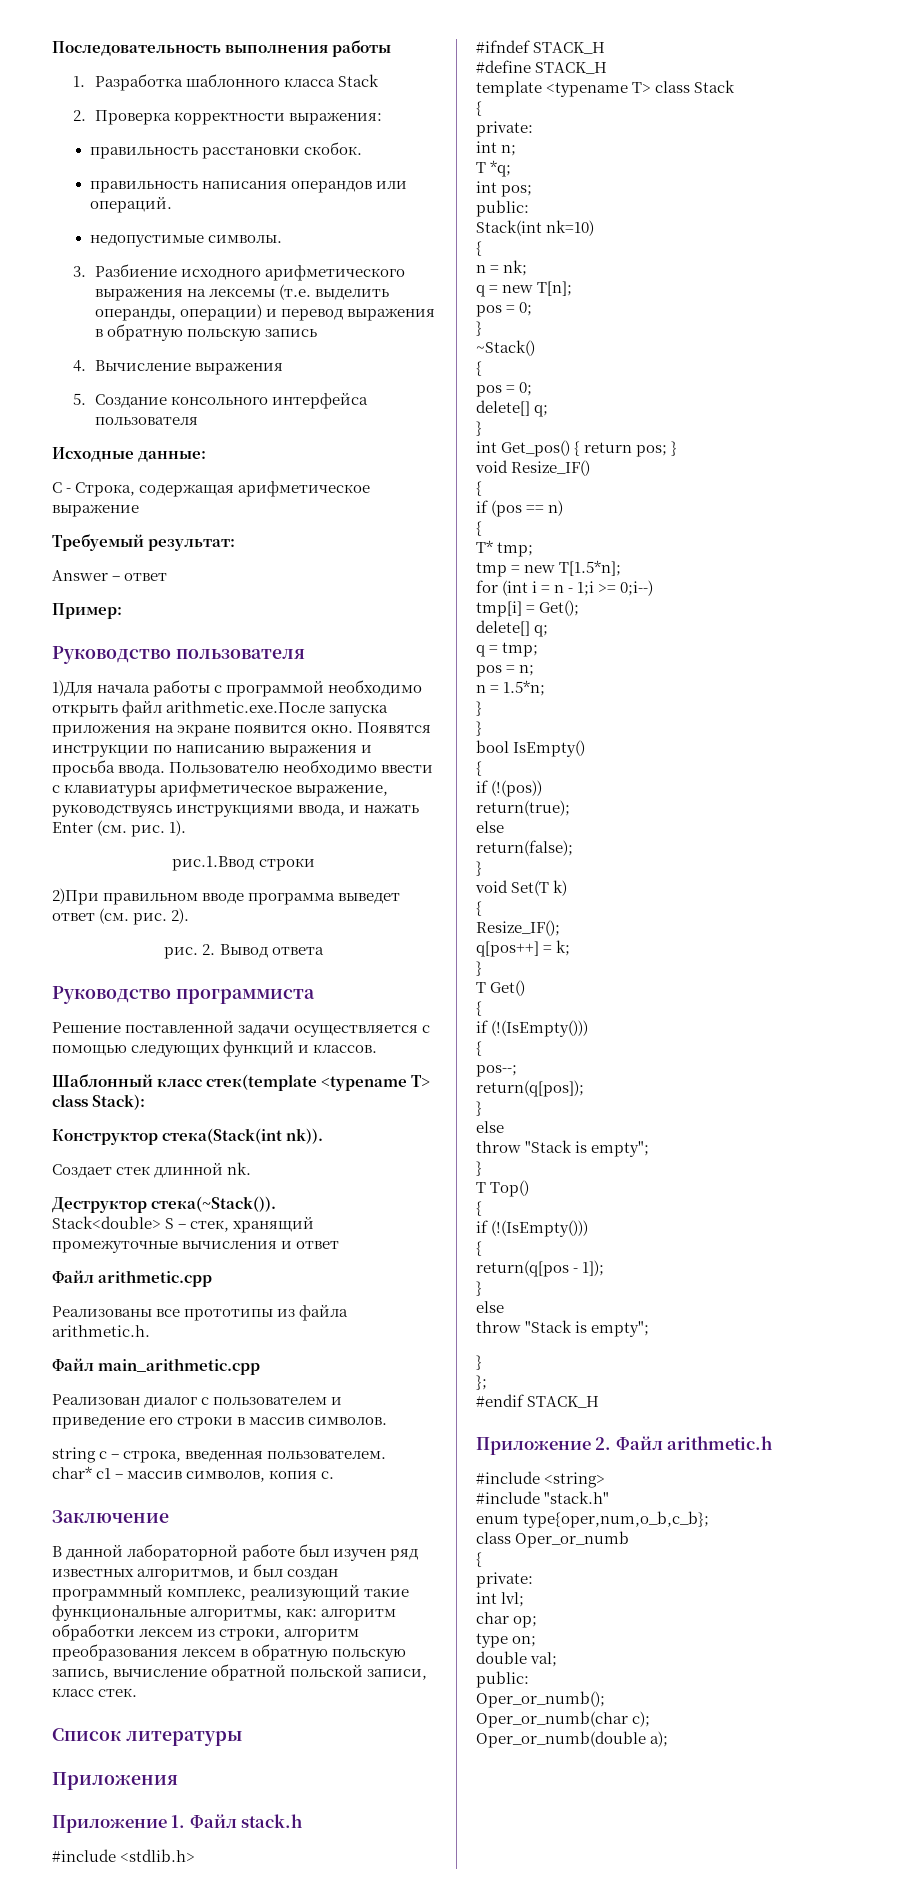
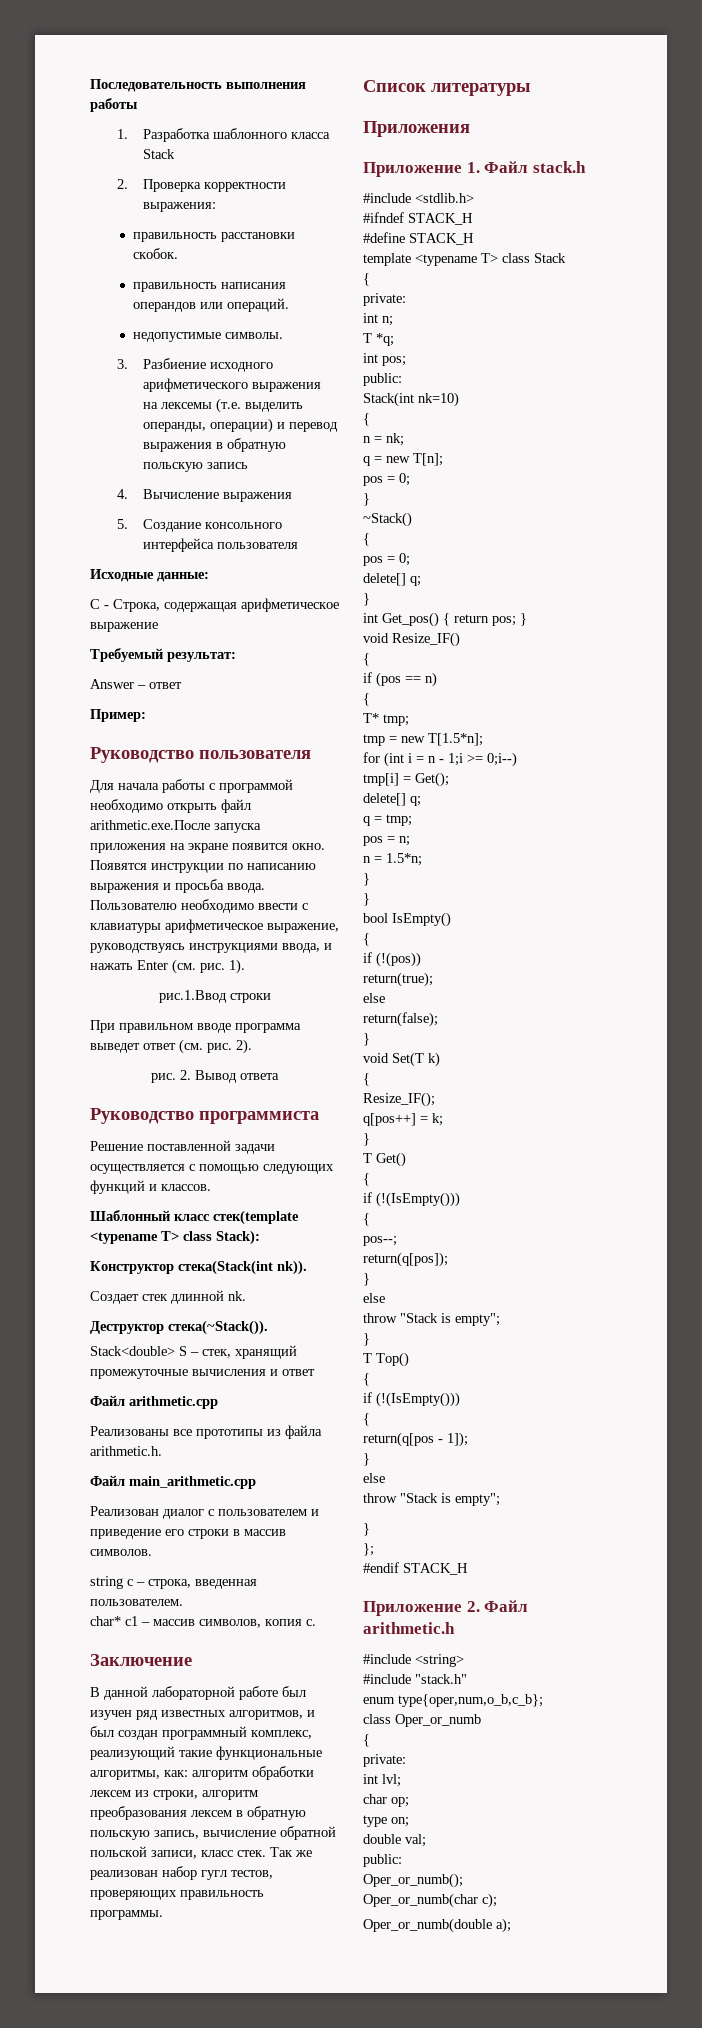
[52,680,93,697] 1)Для -> [90,780,114,793] Для
[52,888,99,905] 2)При -> [90,1020,115,1033] При
(138, 1692) none -> [270,1847,312,1857] [90,1866,273,1880] [90,1890,264,1900] [90,1910,163,1920] Так же реализован набор гугл тестов, проверяющих правильность программы.

